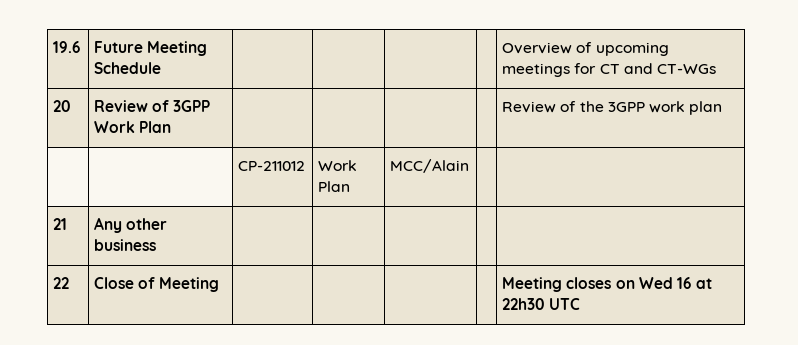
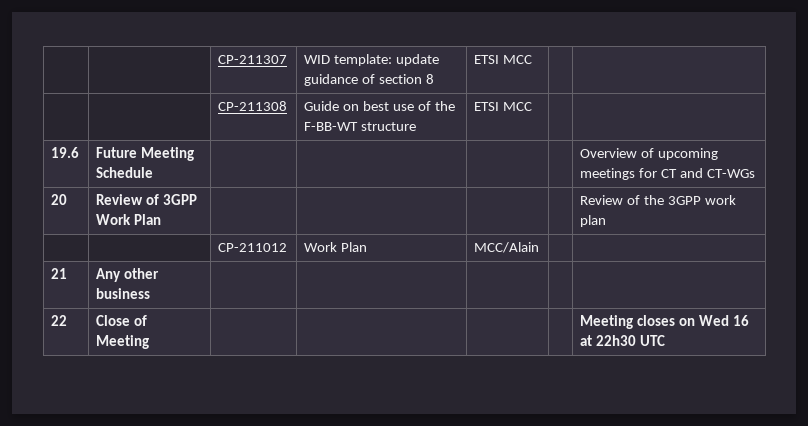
(53, 47) none -> [218,55,288,64] [304,54,440,66] [304,74,434,86] [474,55,533,64] [218,101,288,111] [304,101,455,111] [304,122,417,131] [474,102,533,111] | | CP-211307 | WID template: update guidance of section 8 | ETSI MCC | | // | | CP-211308 | Guide on best use of the F-BB-WT structure | ETSI MCC | | //

